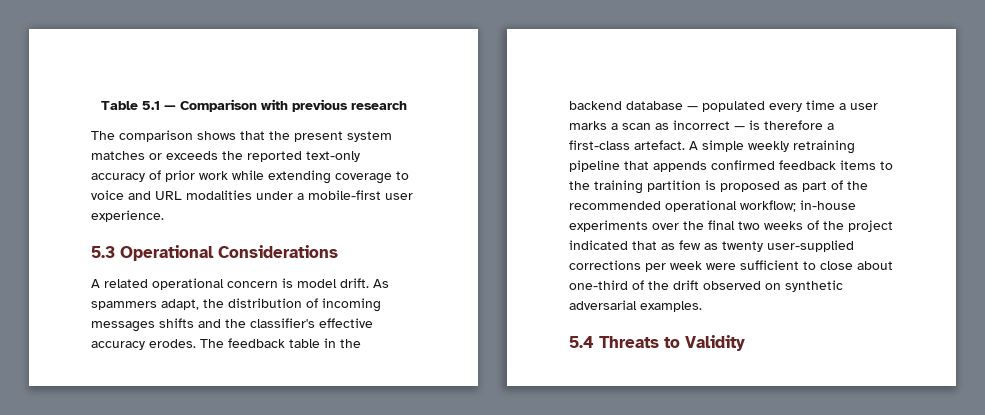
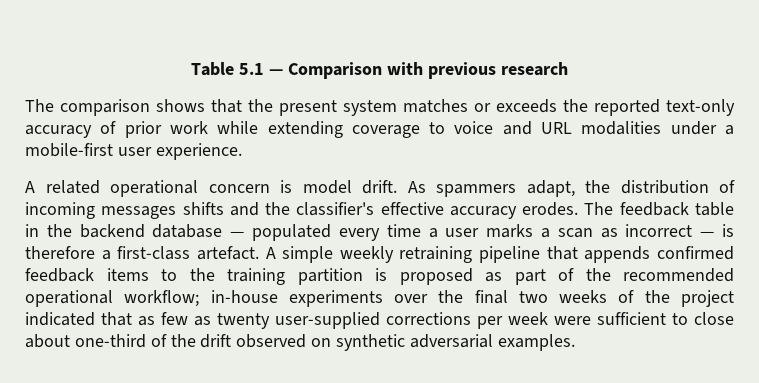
[91,245,338,261] // 5.3 Operational Considerations -> (242, 151) none
[569,335,745,351] // 5.4 Threats to Validity -> (575, 342) none

